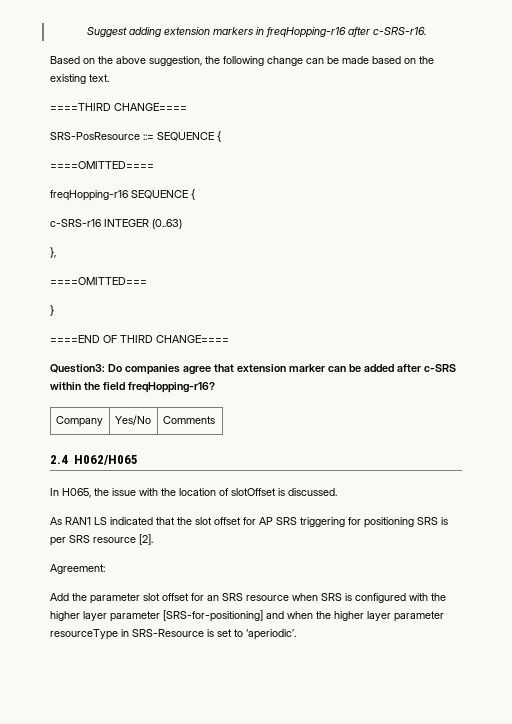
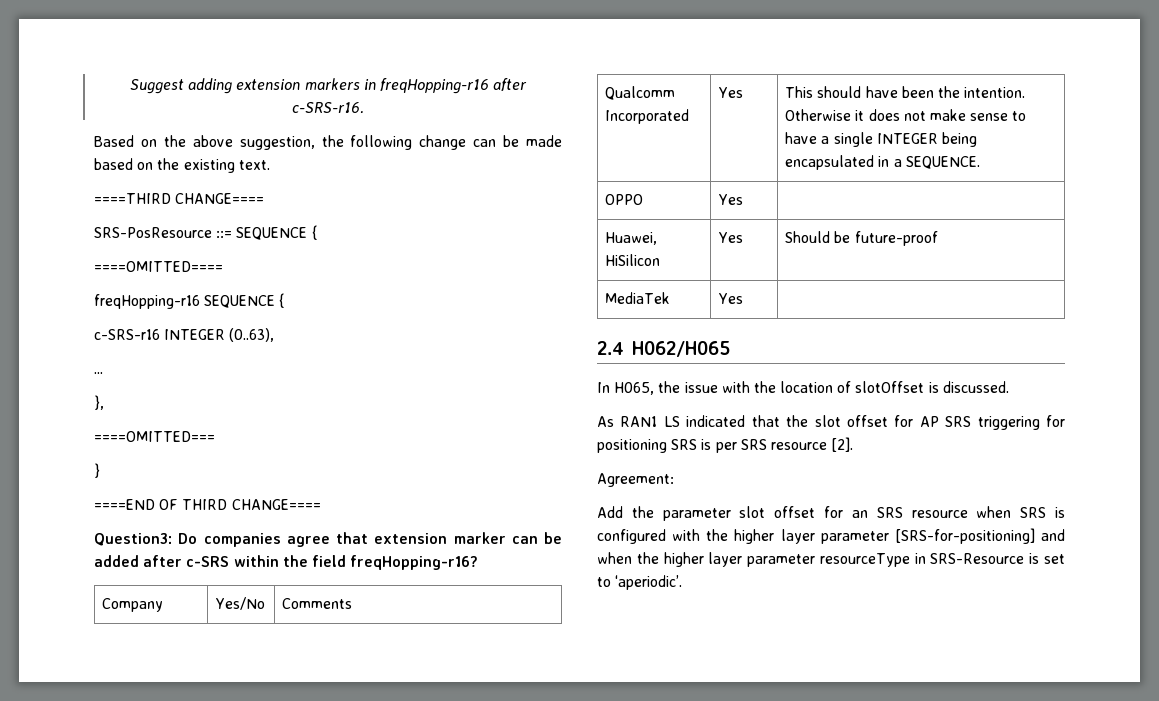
[152,219,182,229] (0..63) -> [229,328,275,342] [94,372,103,374] (0..63), // ...
(215, 420) none -> [605,86,676,100] [605,109,690,124] [718,87,744,98] [785,86,1026,98] [785,109,1027,121] [785,132,977,147] [785,155,980,170] [605,194,644,205] [718,194,744,205] [605,232,658,245] [605,254,661,266] [718,232,744,243] [785,231,938,246] [605,292,671,304] [718,293,744,304] // Qualcomm Incorporated | Yes | This should have been the intention. Otherwise it does not make sense to have a single INTEGER being encapsulated in a SEQUENCE. // OPPO | Yes | // Huawei, HiSilicon | Yes | Should be future-proof // MediaTek | Yes |

